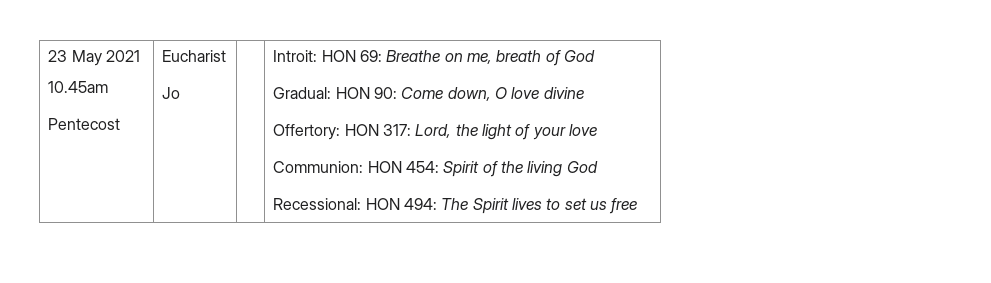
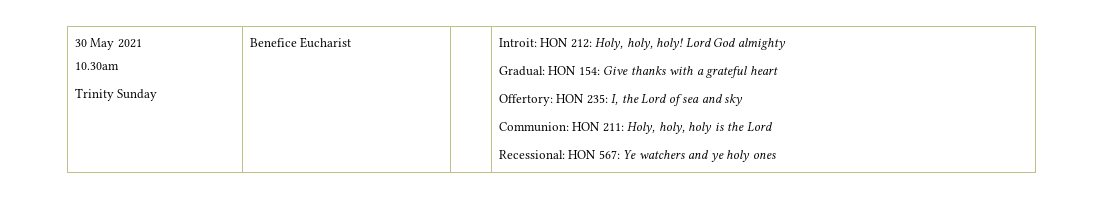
[48,50,68,62] 23 -> [74,39,87,47] 30
[48,81,109,93] [48,118,121,130] 10.45am // Pentecost | -> [74,62,119,70] [74,88,158,101] [249,38,297,47] 10.30am // Trinity Sunday | Benefice
[162,87,181,99] // Jo -> (352, 42) none
[360,50,595,66] 69: Breathe on me, breath of God -> [570,38,786,50] 212: Holy, holy, holy! Lord God almighty
[374,87,584,101] [273,124,597,140] [273,161,598,177] [273,198,638,214] 90: Come down, O love divine // Offertory: HON 317: Lord, the light of your love // Communion: HON 454: Spirit of the living God // Recessional: HON 494: The Spirit lives to set us free -> [578,66,778,78] [498,94,744,106] [498,122,773,134] [498,150,776,162] 154: Give thanks with a grateful heart // Offertory: HON 235: I, the Lord of sea and sky // Communion: HON 211: Holy, holy, holy is the Lord // Recessional: HON 567: Ye watchers and ye holy ones

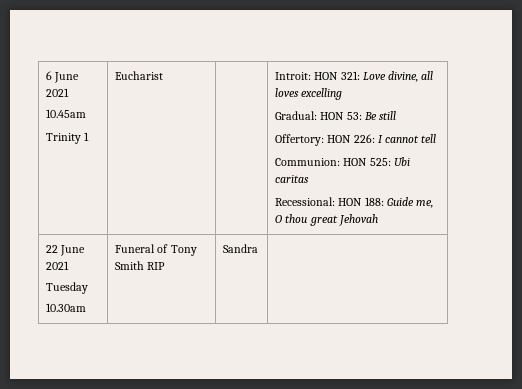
[74,38,142,50] [74,62,119,70] 30 May 2021 // 10.30am -> [46,71,80,83] [46,88,70,97] [46,109,87,118] 6 June 2021 // 10.45am
[117,89,158,101] [249,38,297,47] Sunday | Benefice -> [84,132,90,141] 1 |
[570,38,786,50] [498,66,778,78] [498,94,744,106] [498,122,773,134] [498,150,776,162] 212: Holy, holy, holy! Lord God almighty // Gradual: HON 154: Give thanks with a grateful heart // Offertory: HON 235: I, the Lord of sea and sky // Communion: HON 211: Holy, holy, holy is the Lord // Recessional: HON 567: Ye watchers and ye holy ones -> [340,71,434,82] [275,88,343,100] [275,111,397,120] [275,134,437,146] [275,157,410,166] [275,175,310,183] [275,197,434,208] [275,214,378,226] [46,245,86,256] [46,261,70,270] [46,282,89,294] [46,303,87,312] [115,244,197,256] [115,261,166,270] [223,244,259,253] 321: Love divine, all loves excelling // Gradual: HON 53: Be still // Offertory: HON 226: I cannot tell // Communion: HON 525: Ubi caritas // Recessional: HON 188: Guide me, O thou great Jehovah // 22 June 2021 // Tuesday // 10.30am | Funeral of Tony Smith RIP | Sandra |

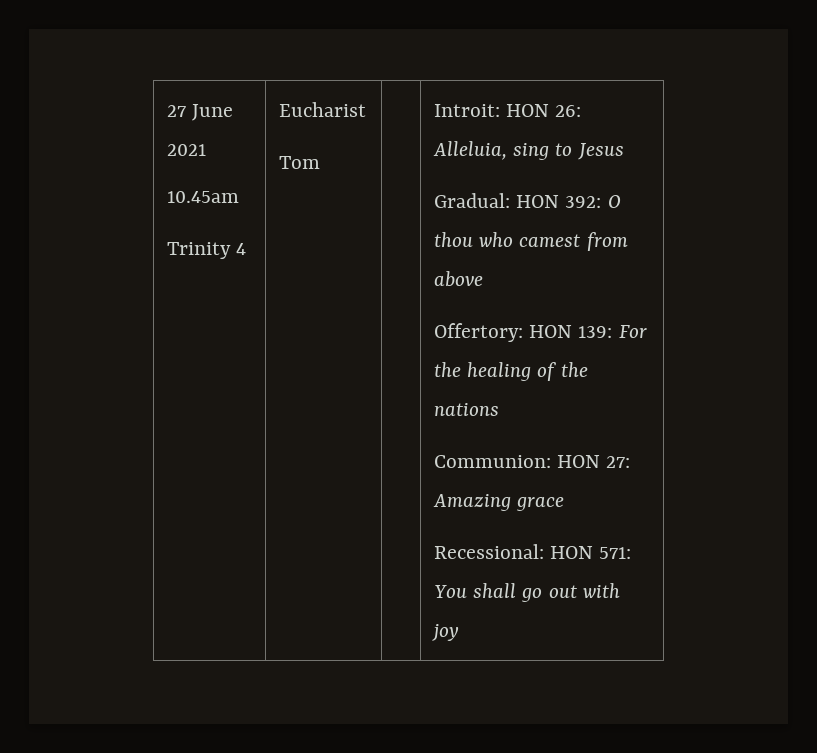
[46,71,53,80] 6 -> [166,105,186,117] 27
[84,132,90,141] 1 -> [236,243,247,255] 4
(164, 75) none -> [278,156,320,169] // Tom
[340,71,434,82] [275,88,343,100] [275,111,397,120] [275,134,437,146] 321: Love divine, all loves excelling // Gradual: HON 53: Be still // Offertory: HON 226: I cannot tell -> [555,105,582,117] [432,141,624,160] [433,193,621,208] [433,232,628,251] [433,271,483,287] [433,323,647,342] [433,362,588,381] [433,403,499,416] 26: Alleluia, sing to Jesus // Gradual: HON 392: O thou who camest from above // Offertory: HON 139: For the healing of the nations
[369,157,410,166] [275,175,310,183] 525: Ubi caritas -> [606,456,631,468] [432,494,565,511] 27: Amazing grace
[364,197,434,208] [275,214,378,226] [46,245,86,256] [46,261,70,270] [46,282,89,294] [46,303,87,312] [115,244,197,256] [115,261,166,270] [223,244,259,253] 188: Guide me, O thou great Jehovah // 22 June 2021 // Tuesday // 10.30am | Funeral of Tony Smith RIP | Sandra | -> [599,547,632,559] [433,583,620,602] [431,624,459,641] 571: You shall go out with joy

